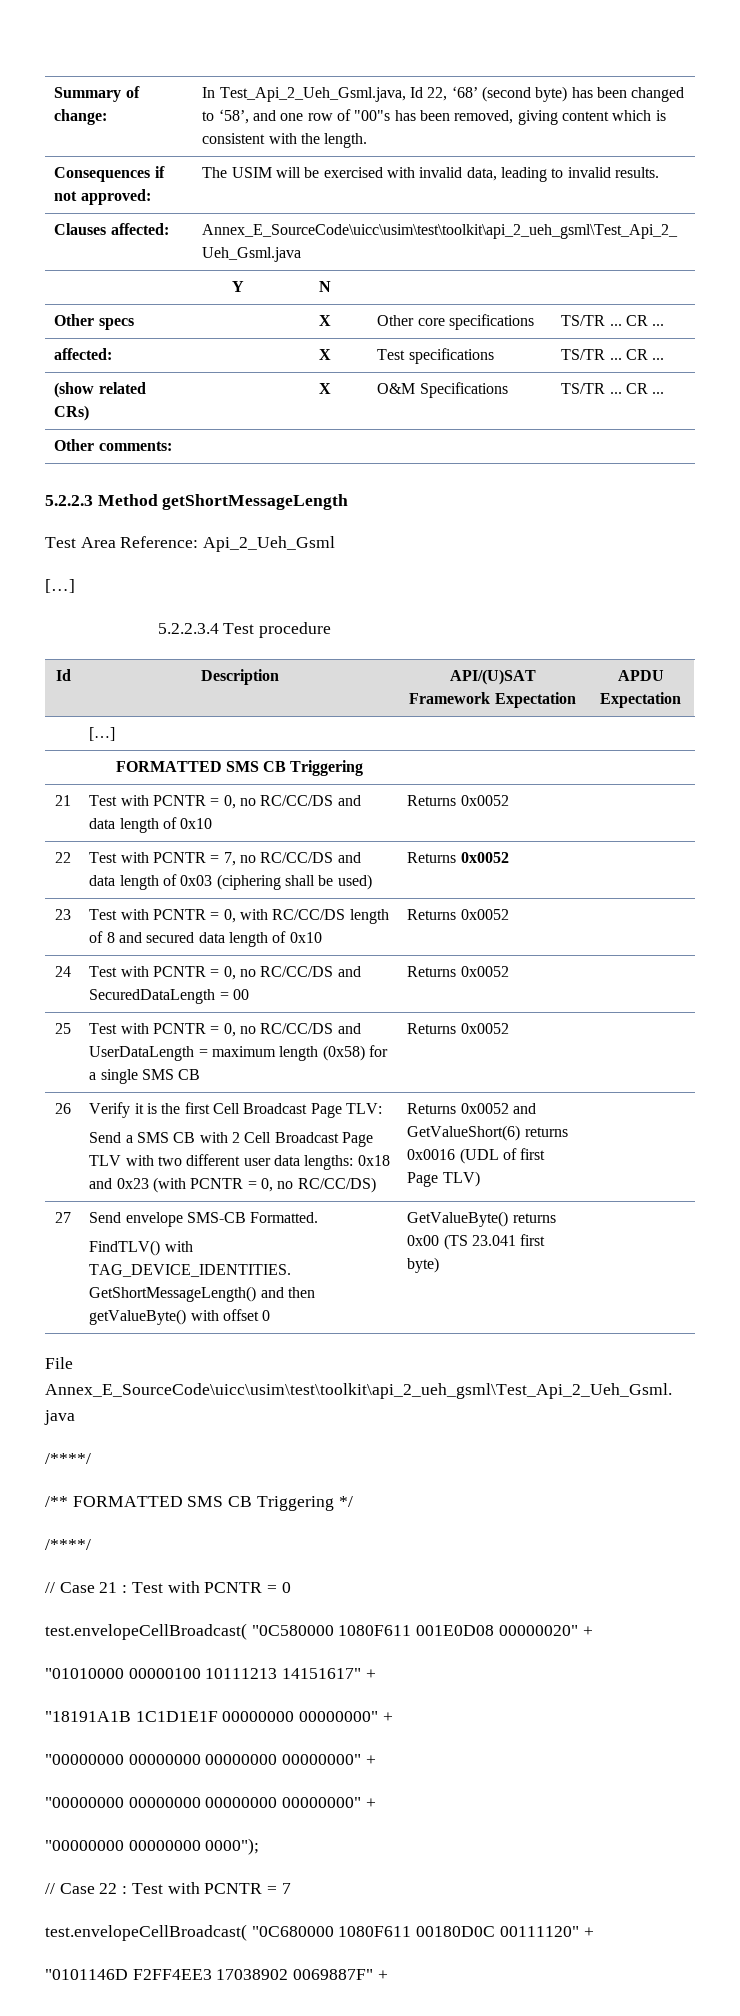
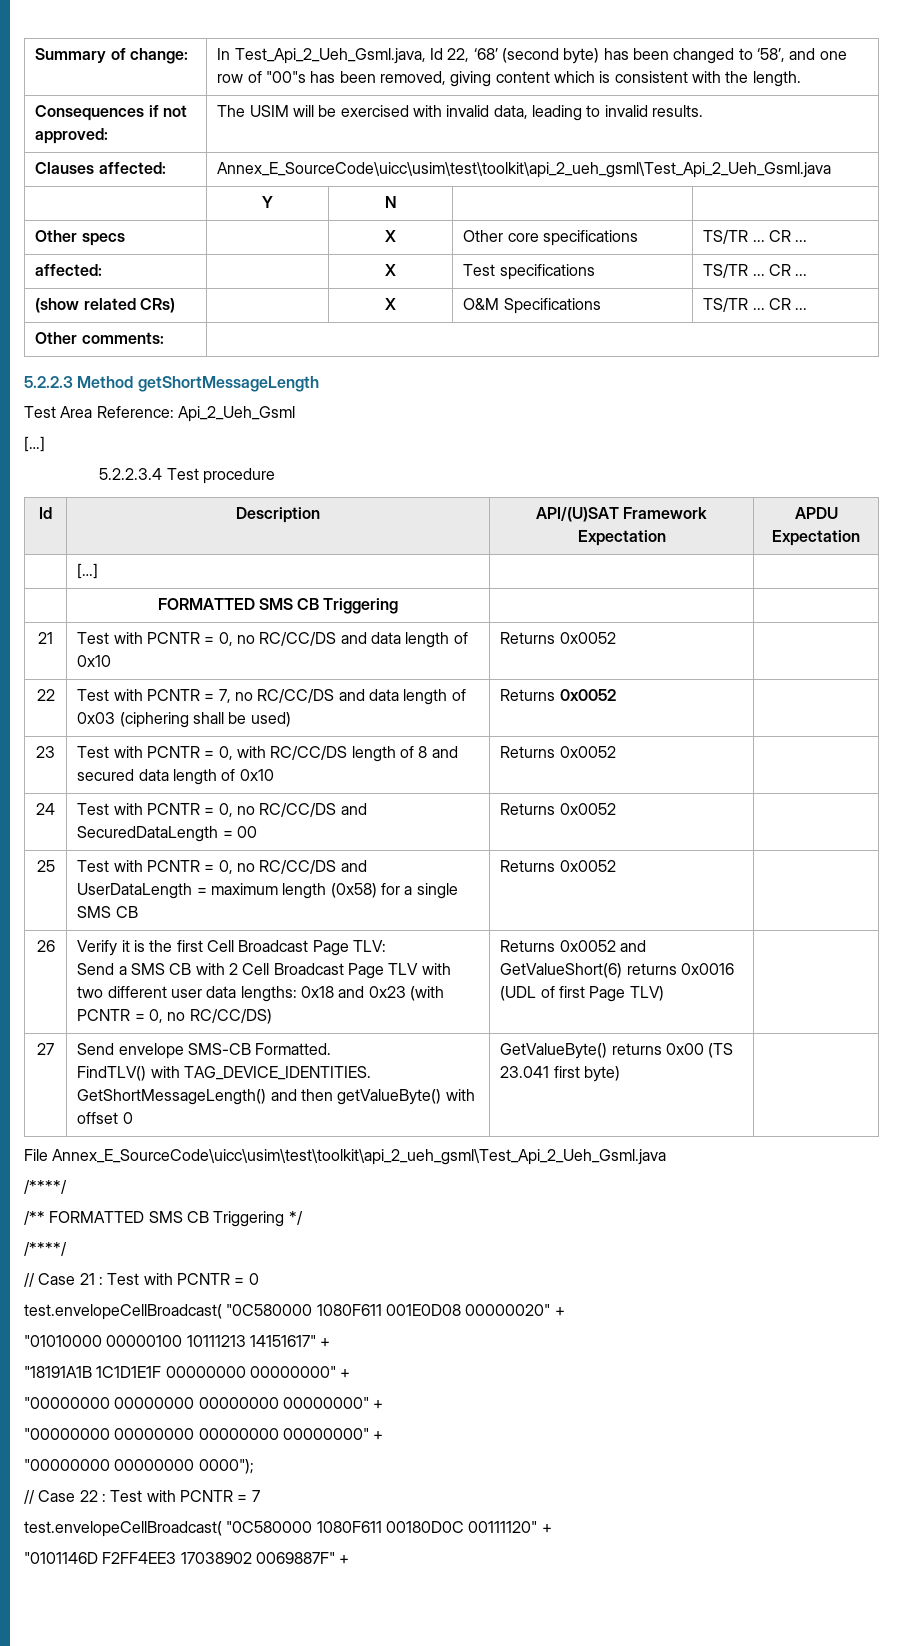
[251,1926,334,1937] "0C680000 -> [226,1521,313,1533] "0C580000

